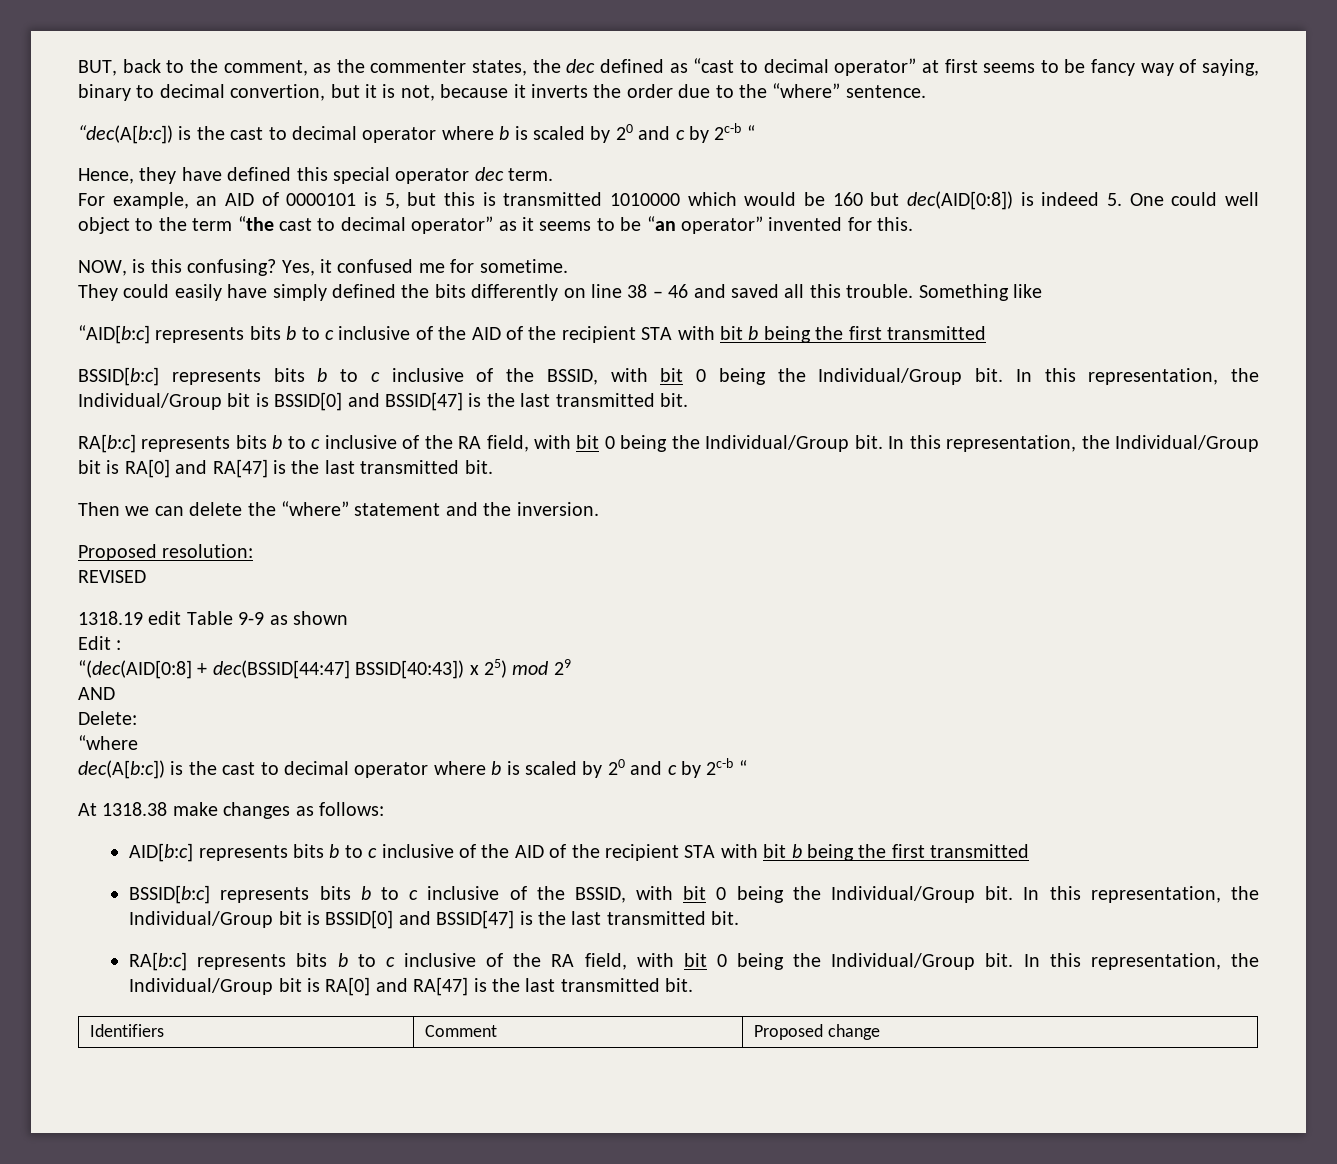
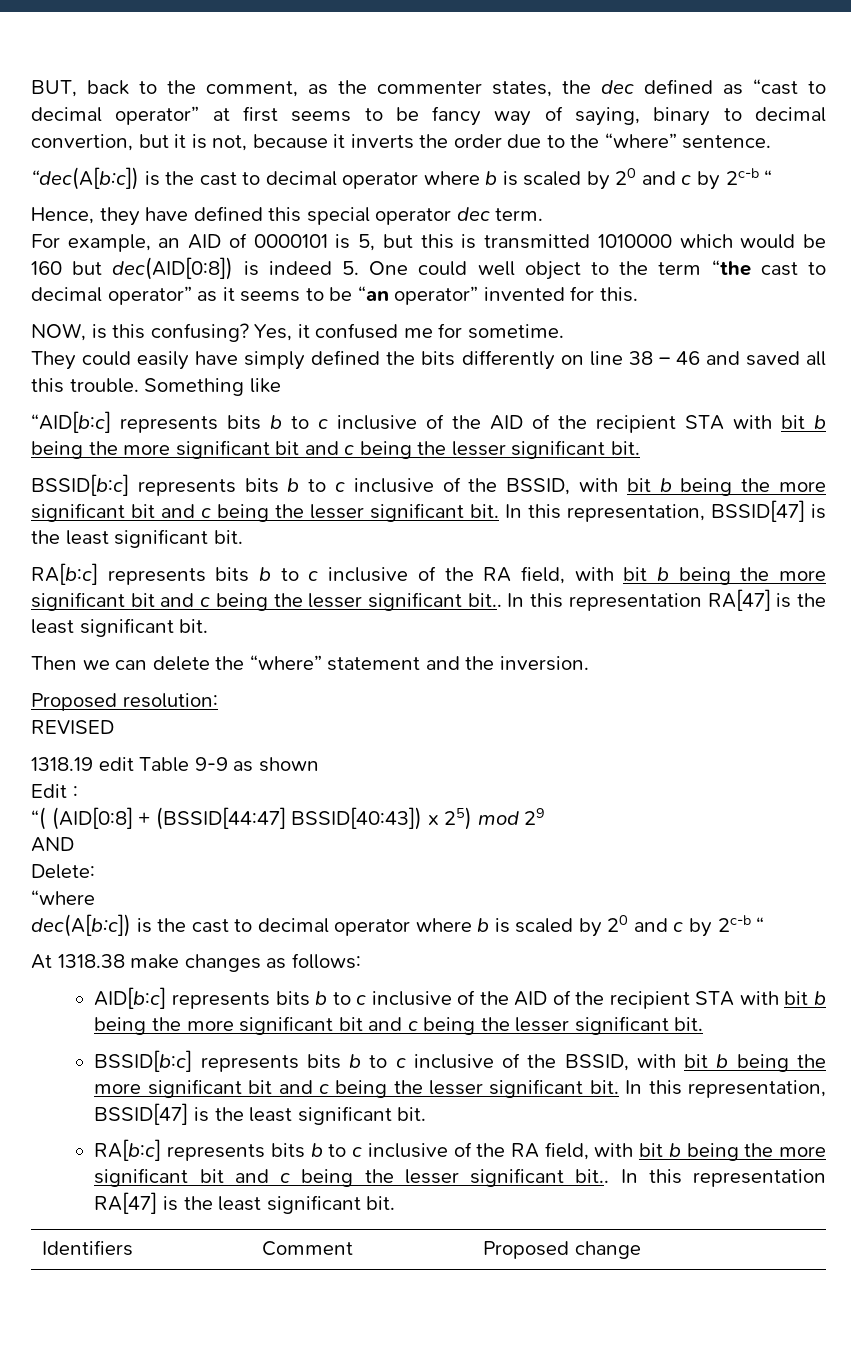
[848,326,986,340] first transmitted -> [123,440,640,459] more significant bit and c being the lesser significant bit.
[696,368,1259,385] [78,392,655,411] 0 being the Individual/Group bit. In this representation, the Individual/Group bit is BSSID[0] and BSSID[47] is the last transmitted -> [659,478,826,496] [31,500,826,522] [31,529,209,548] b being the more significant bit and c being the lesser significant bit. In this representation, BSSID[47] is the least significant
[604,435,1260,452] [78,459,460,478] 0 being the Individual/Group bit. In this representation, the Individual/Group bit is RA[0] and RA[47] is the last transmitted -> [656,567,826,585] [31,589,826,611] [31,618,174,637] b being the more significant bit and c being the lesser significant bit.. In this representation RA[47] is the least significant
[78,660,350,679] “(dec(AID[0:8] + dec(BSSID[44:47] -> [31,807,286,830] “( (AID[0:8] + (BSSID[44:47]
[891,844,1030,858] first transmitted -> [186,1016,704,1035] more significant bit and c being the lesser significant bit.
[716,886,1259,903] [129,910,706,929] 0 being the Individual/Group bit. In this representation, the Individual/Group bit is BSSID[0] and BSSID[47] is the last transmitted -> [716,1054,826,1072] [94,1079,827,1098] [94,1103,392,1125] b being the more significant bit and c being the lesser significant bit. In this representation, BSSID[47] is the least significant
[716,953,1259,970] [129,977,660,996] 0 being the Individual/Group bit. In this representation, the Individual/Group bit is RA[0] and RA[47] is the last transmitted -> [668,1143,826,1161] [94,1168,826,1187] [94,1192,361,1214] b being the more significant bit and c being the lesser significant bit.. In this representation RA[47] is the least significant

